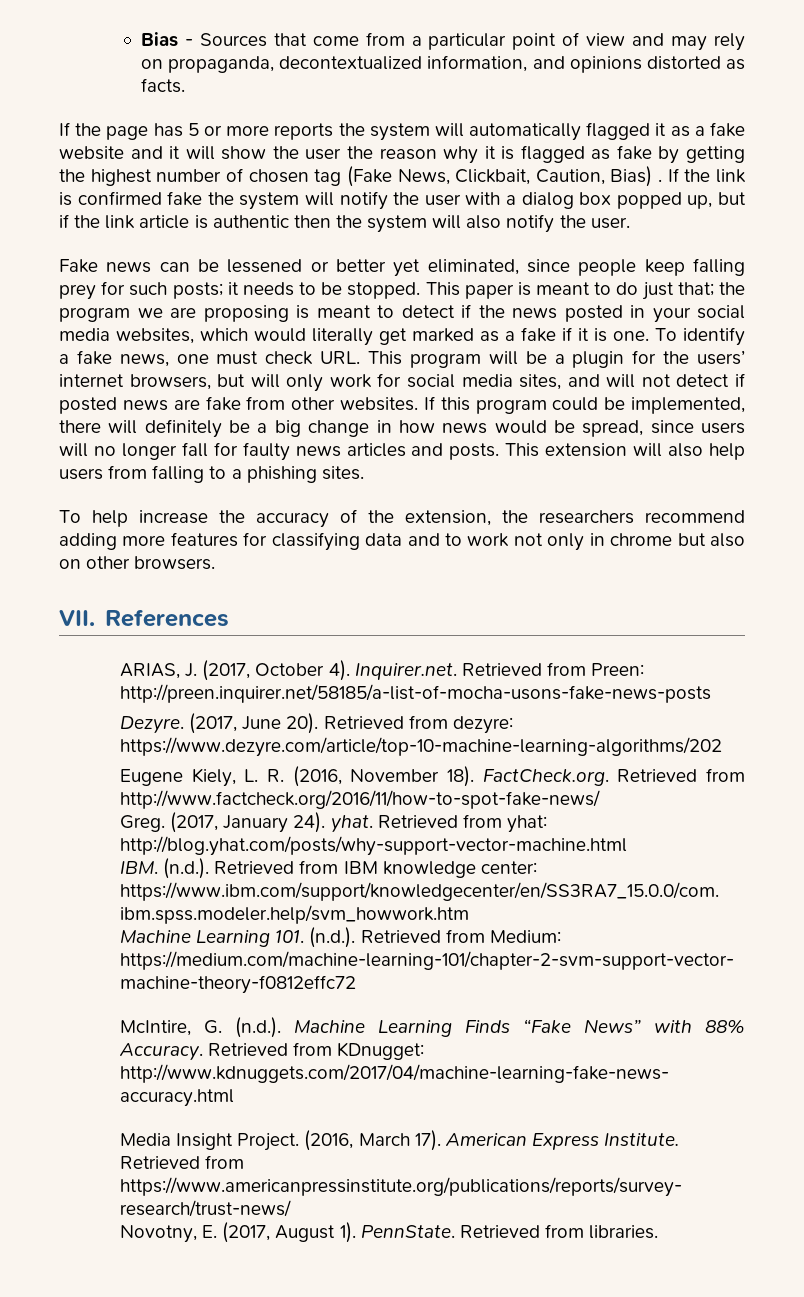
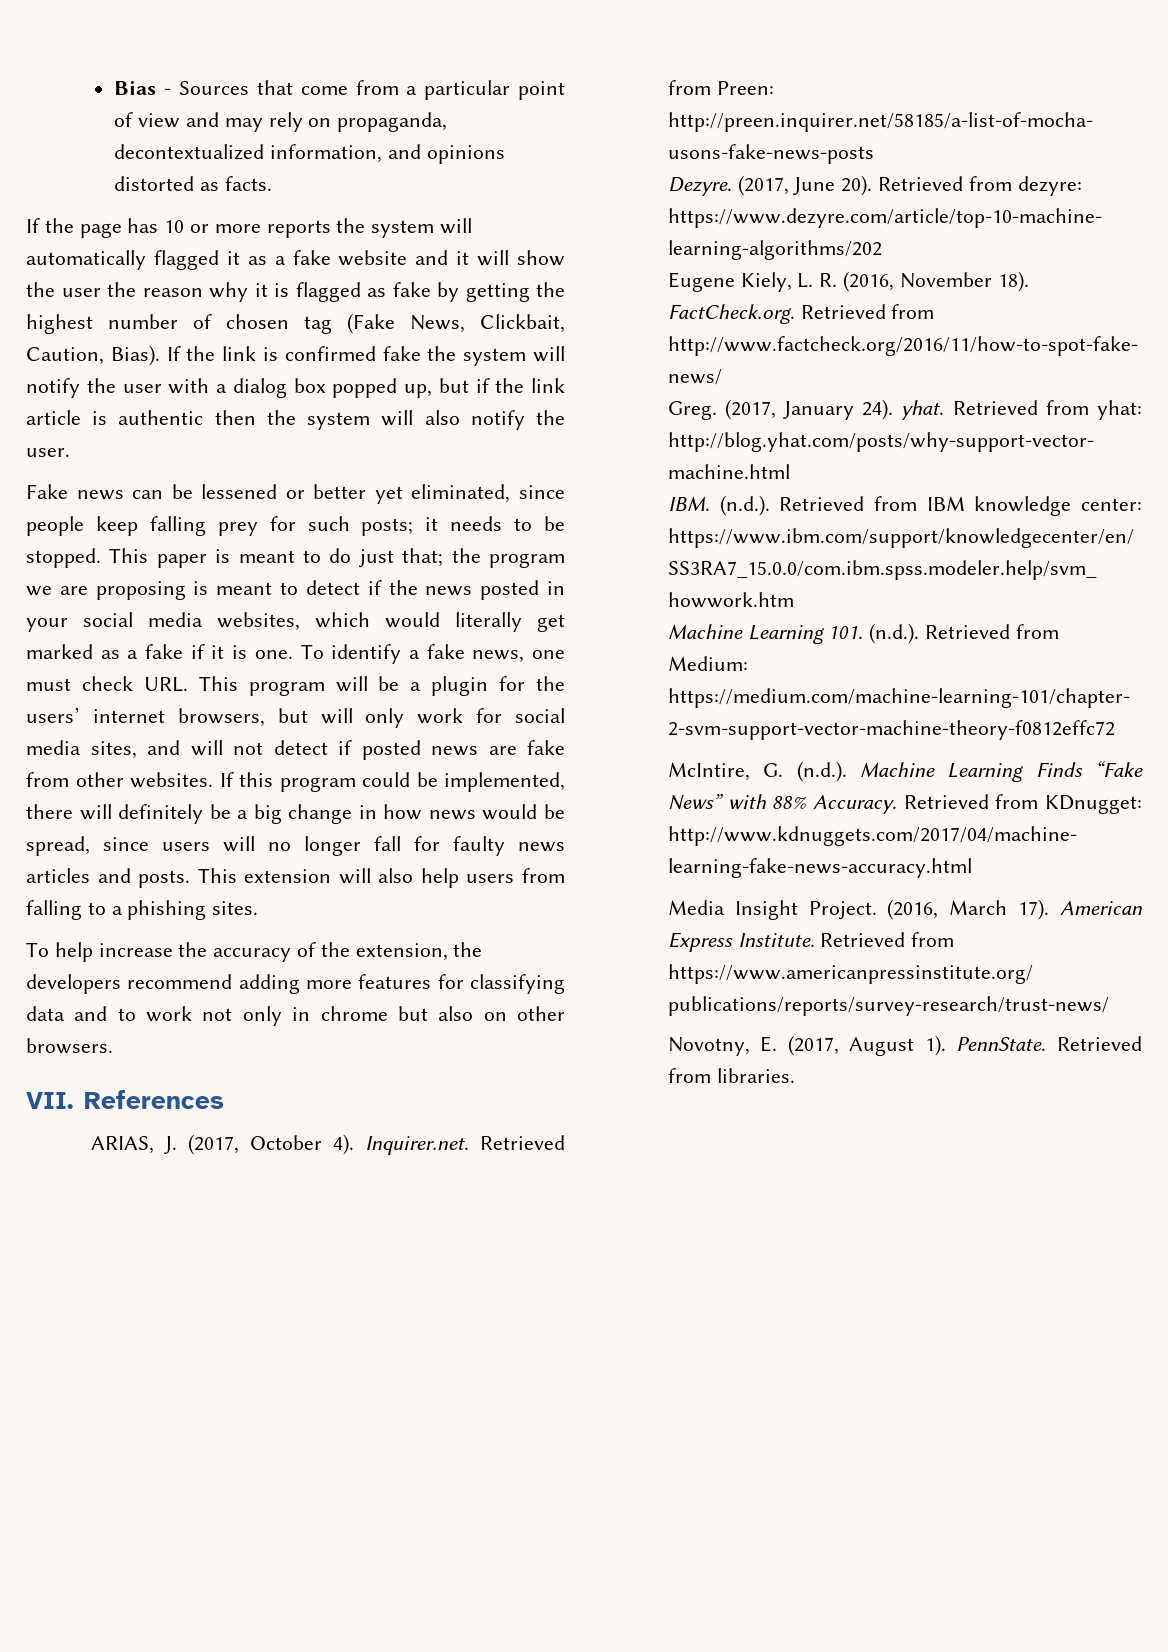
[187,123,199,136] 5 -> [164,220,185,233] 10
[610,166,663,187] Bias) . -> [110,345,160,366] Bias).
[539,510,634,524] researchers -> [26,974,121,994] developers

